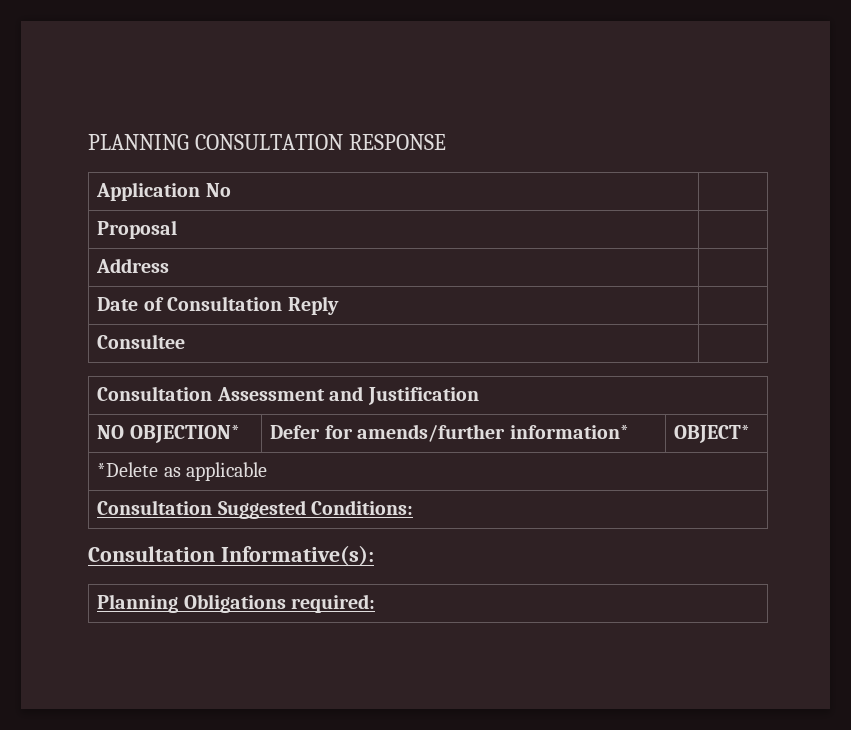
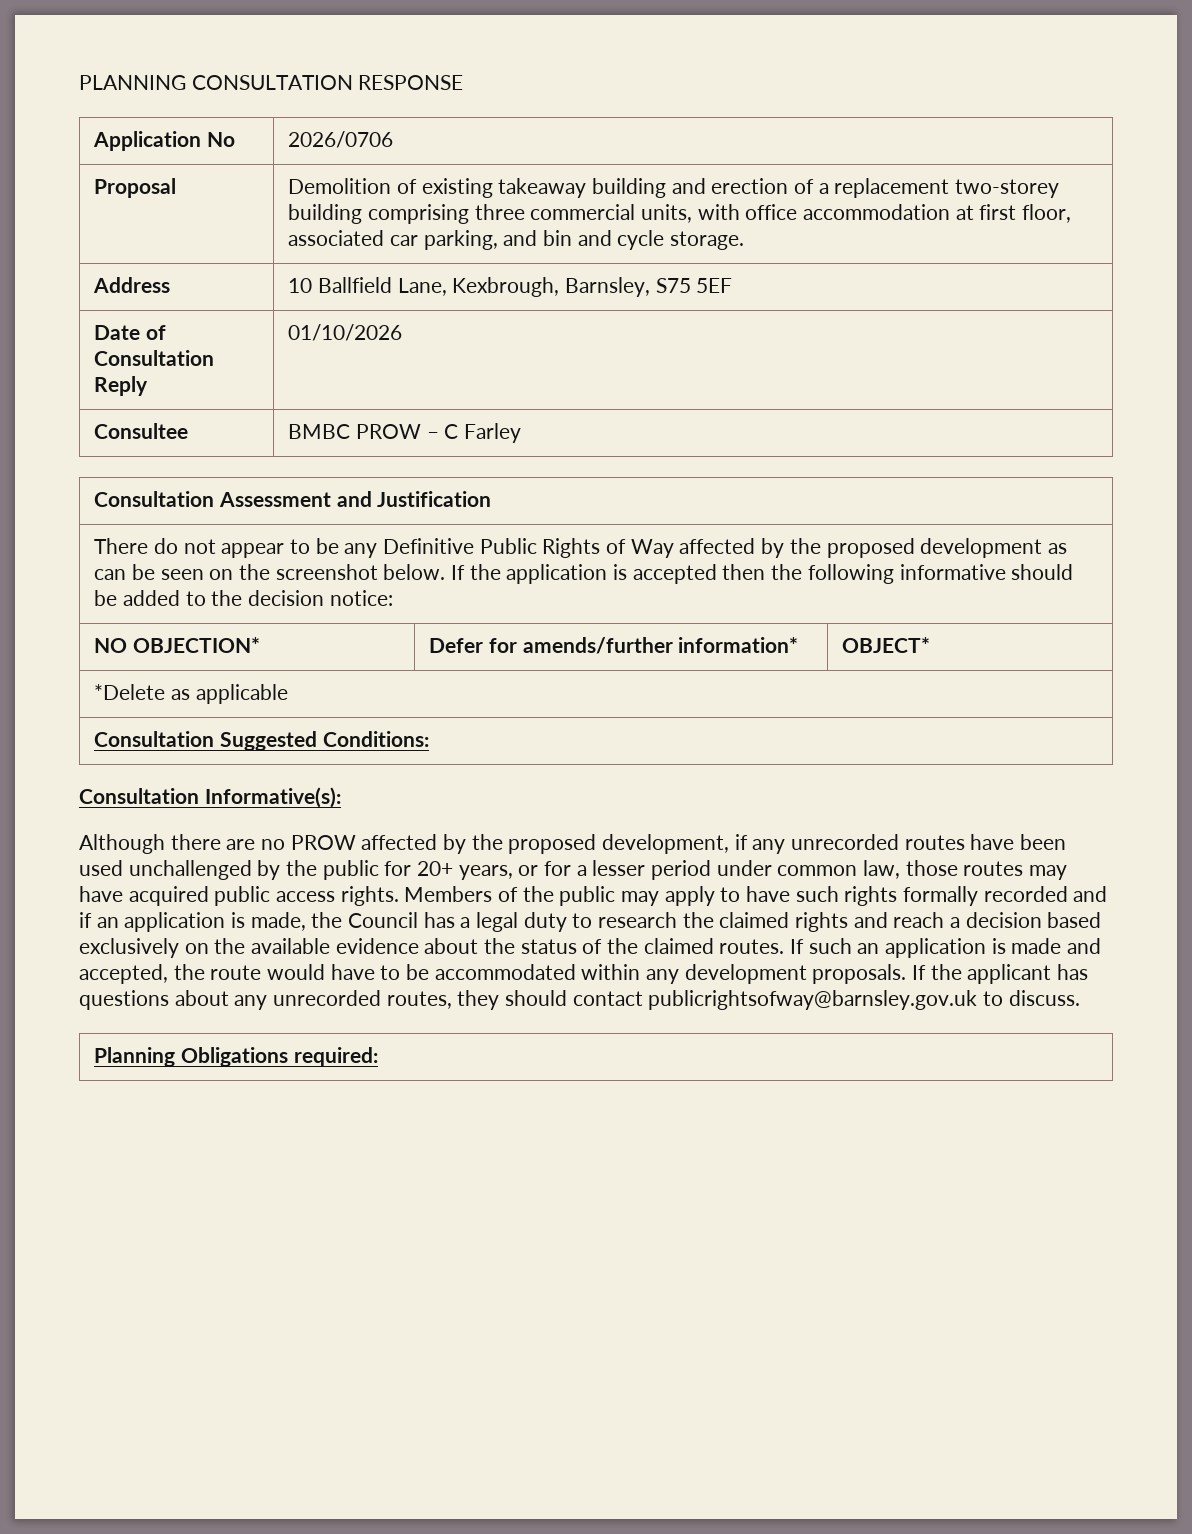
(231, 190) none -> [288,131,394,148] 2026/0706
[96,258,170,273] // Address | -> [288,178,1060,198] [288,204,1072,224] [288,230,745,250] [93,277,171,293] [288,277,733,297] Demolition of existing takeaway building and erection of a replacement two-storey building comprising three commercial units, with office accommodation at first floor, associated car parking, and bin and cycle storage. // Address | 10 Ballfield Lane, Kexbrough, Barnsley, S75 5EF
(339, 305) none -> [288,324,403,341] 01/10/2026
(186, 341) none -> [288,423,522,443] BMBC PROW – C Farley
(479, 396) none -> [94,538,1067,558] [94,564,1074,584] [94,590,393,606] // There do not appear to be any Definitive Public Rights of Way affected by the proposed development as can be seen on the screenshot below. If the application is accepted then the following informative should be added to the decision notice:
(374, 555) none -> [79,834,1067,854] [79,860,1068,880] [79,886,1108,906] [79,912,1102,932] [79,938,1102,958] [79,964,1089,984] [79,990,1080,1010] // Although there are no PROW affected by the proposed development, if any unrecorded routes have been used unchallenged by the public for 20+ years, or for a lesser period under common law, those routes may have acquired public access rights. Members of the public may apply to have such rights formally recorded and if an application is made, the Council has a legal duty to research the claimed rights and reach a decision based exclusively on the available evidence about the status of the claimed routes. If such an application is made and accepted, the route would have to be accommodated within any development proposals. If the applicant has questions about any unrecorded routes, they should contact publicrightsofway@barnsley.gov.uk to discuss.

